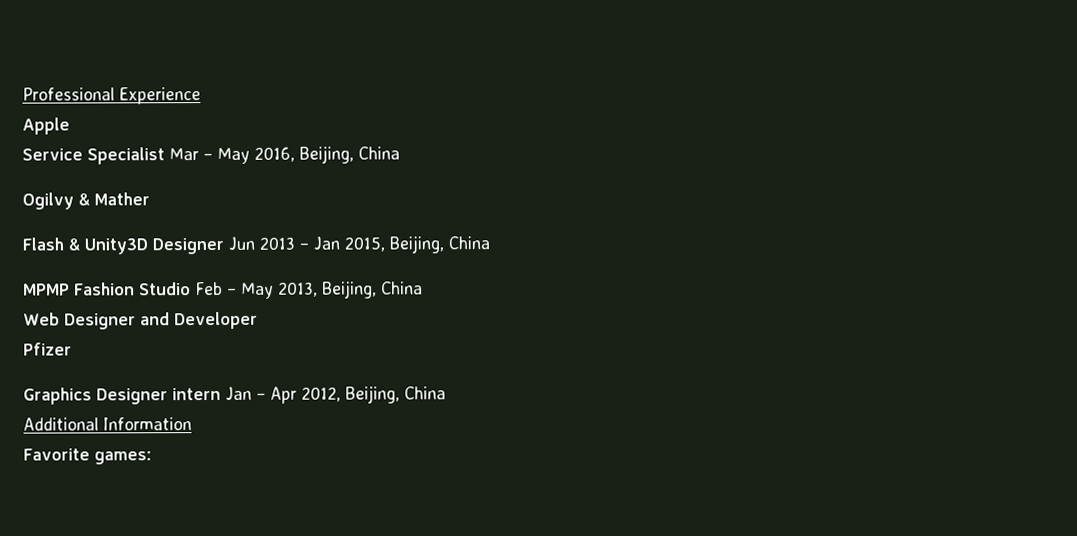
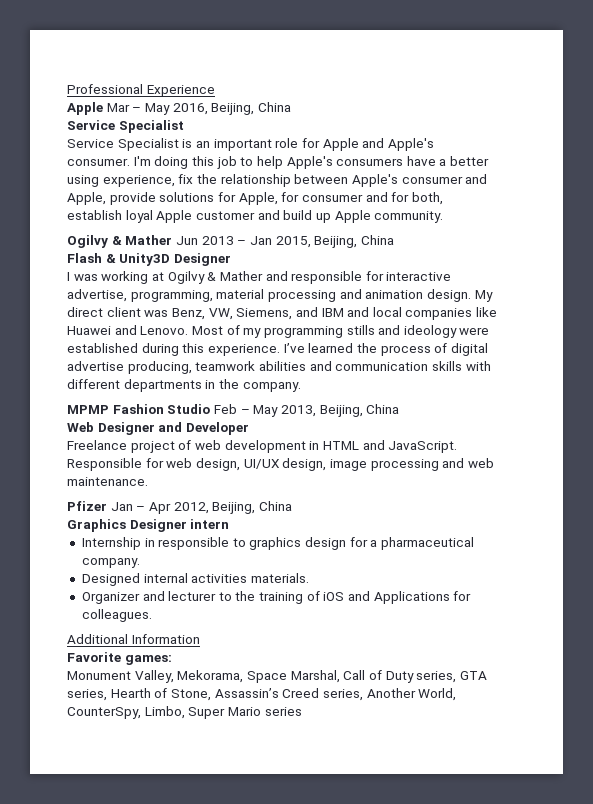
[22,147,165,165] // Service Specialist -> (103, 108) none
[22,192,150,210] [22,237,224,255] // Ogilvy & Mather // Flash & Unity3D Designer -> [67,120,184,133] [67,138,434,151] [67,156,490,169] [67,174,488,187] [67,192,443,205] [67,210,444,223] [67,235,173,248] // Service Specialist // Service Specialist is an important role for Apple and Apple's consumer. I'm doing this job to help Apple's consumers have a better using experience, fix the relationship between Apple's consumer and Apple, provide solutions for Apple, for consumer and for both, establish loyal Apple customer and build up Apple community. // Ogilvy & Mather
(490, 243) none -> [67,253,231,266] [67,271,452,284] [67,289,493,302] [67,307,498,320] [67,325,490,338] [67,343,488,356] [67,361,491,374] [67,379,301,392] // Flash & Unity3D Designer // I was working at Ogilvy & Mather and responsible for interactive advertise, programming, material processing and animation design. My direct client was Benz, VW, Siemens, and IBM and local companies like Huawei and Lenovo. Most of my programming stills and ideology were established during this experience. I’ve learned the process of digital advertise producing, teamwork abilities and communication skills with different departments in the company.
[23,342,72,356] [23,387,221,405] Pfizer // Graphics Designer intern -> [67,440,458,453] [67,458,494,471] [67,477,148,486] [67,501,107,511] Freelance project of web development in HTML and JavaScript. Responsible for web design, UI/UX design, image processing and web maintenance. // Pfizer
[23,417,192,431] [23,448,152,465] Additional Information // Favorite games: -> [67,519,230,532] [81,537,475,550] [81,558,140,568] [81,573,309,586] [81,591,472,604] [81,609,152,622] [67,634,200,644] [67,652,172,665] [67,670,487,683] [67,688,457,701] [67,706,302,719] Graphics Designer intern // Internship in responsible to graphics design for a pharmaceutical company. // Designed internal activities materials. // Organizer and lecturer to the training of iOS and Applications for colleagues. // Additional Information // Favorite games: // Monument Valley, Mekorama, Space Marshal, Call of Duty series, GTA series, Hearth of Stone, Assassin’s Creed series, Another World, CounterSpy, Limbo, Super Mario series

